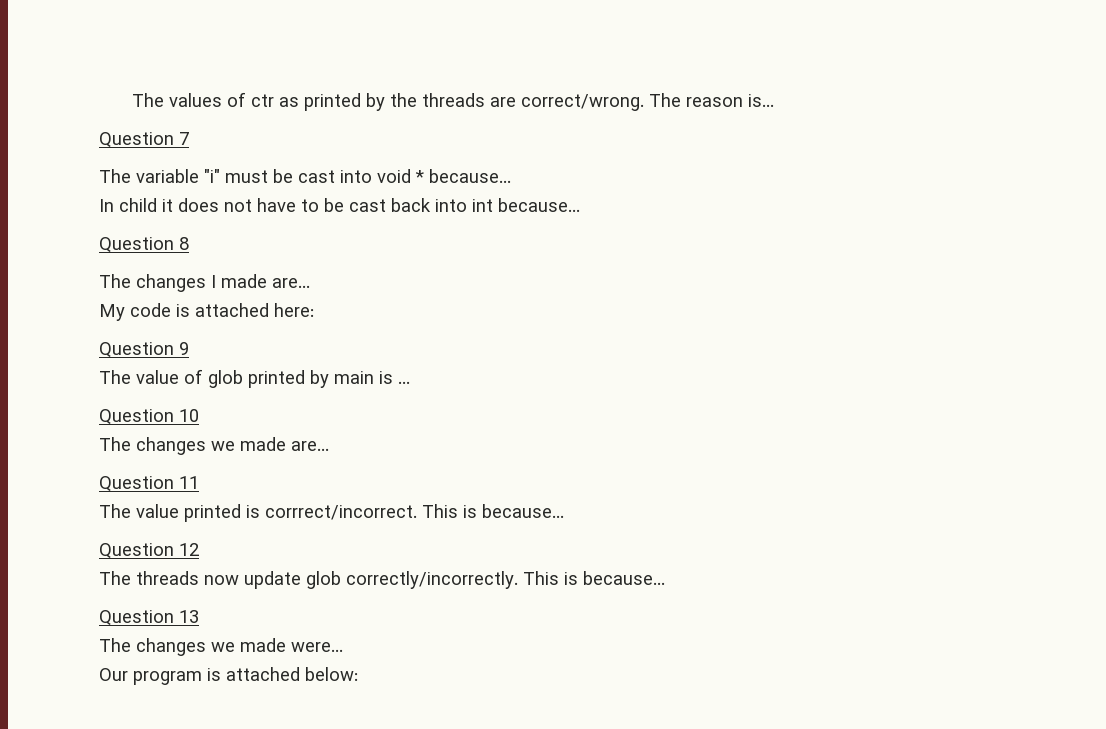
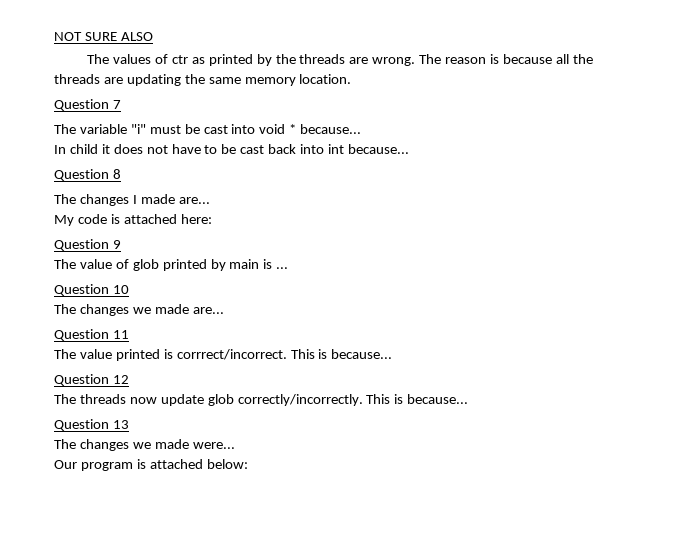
(132, 100) none -> [54,32,153,41] NOT SURE ALSO //
[521,94,645,111] correct/wrong. -> [372,57,416,66] wrong.
[748,94,775,107] is... -> [490,54,593,64] [54,74,352,86] is because all the threads are updating the same memory location.

